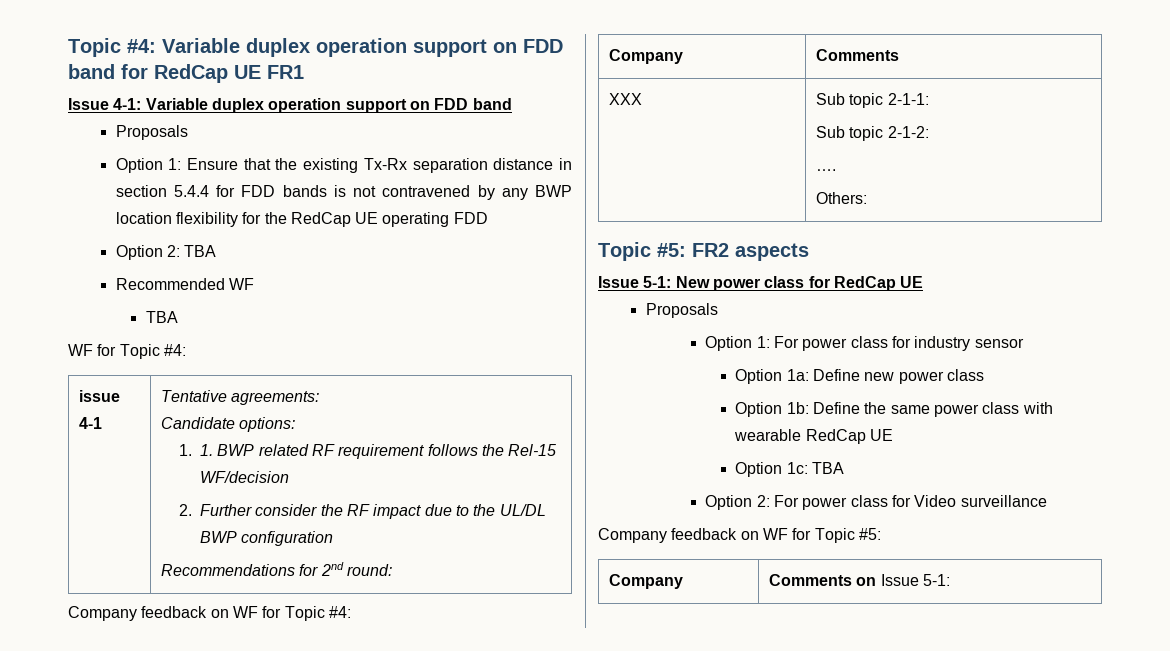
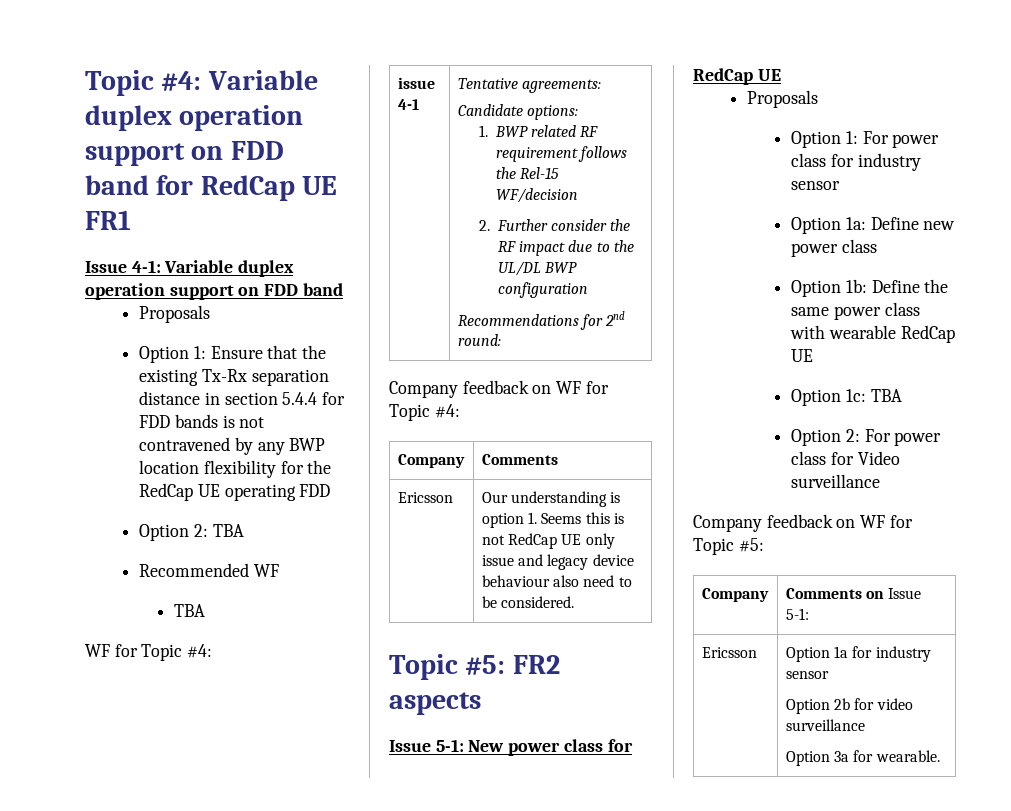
[199,444,213,456] 1. -> (488, 131) none
[609,93,643,105] [816,93,929,108] [816,126,929,141] [816,169,837,171] [816,192,868,204] XXX | Sub topic 2-1-1: // Sub topic 2-1-2: // …. // Others: -> [397,492,453,503] [481,491,621,507] [481,512,625,528] [481,533,615,549] [481,554,634,570] [481,575,632,587] [481,596,575,608] Ericsson | Our understanding is option 1. Seems this is not RedCap UE only issue and legacy device behaviour also need to be considered.
(950, 580) none -> [701,647,757,658] [785,646,931,662] [785,671,829,679] [785,698,913,714] [785,719,865,731] [785,750,940,766] // Ericsson | Option 1a for industry sensor // Option 2b for video surveillance // Option 3a for wearable.

